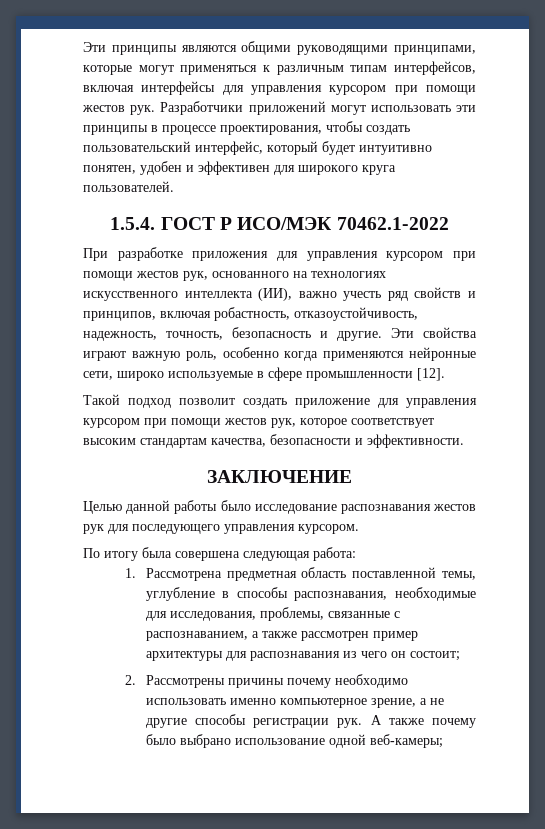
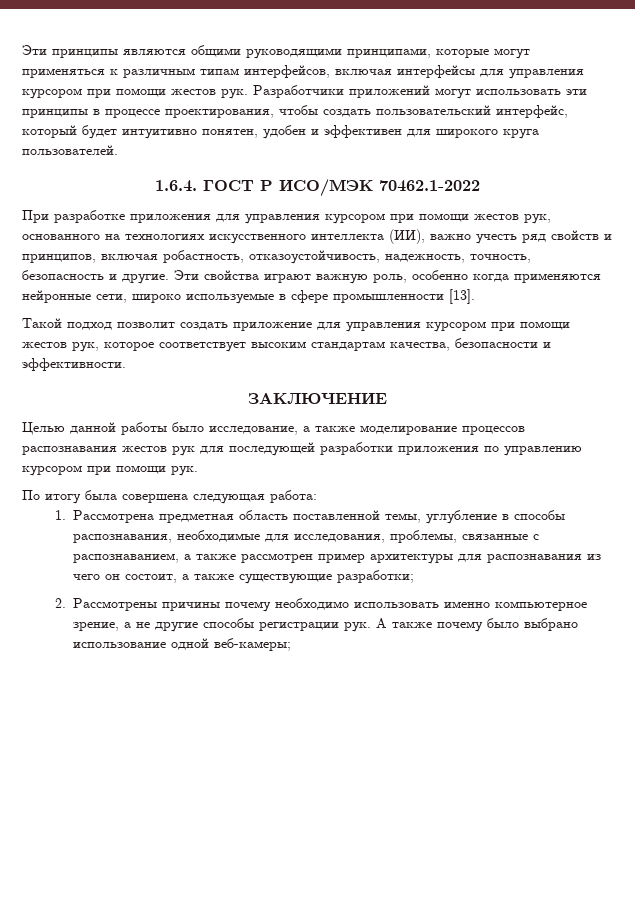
[110,217,156,230] 1.5.4. -> [155,180,197,192] 1.6.4.
[417,368,445,381] [12]. -> [449,289,475,304] [13].
[254,504,476,514] [83,524,359,534] исследование распознавания жестов рук для последующего управления курсором. -> [209,425,525,435] [22,442,582,456] [22,465,198,476] исследование, а также моделирование процессов распознавания жестов рук для последующей разработки приложения по управлению курсором при помощи рук.
[409,651,460,661] состоит; -> [124,570,414,584] состоит, а также существующие разработки;

